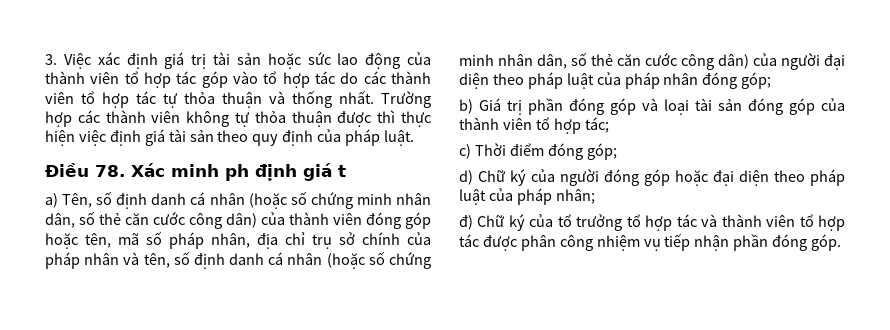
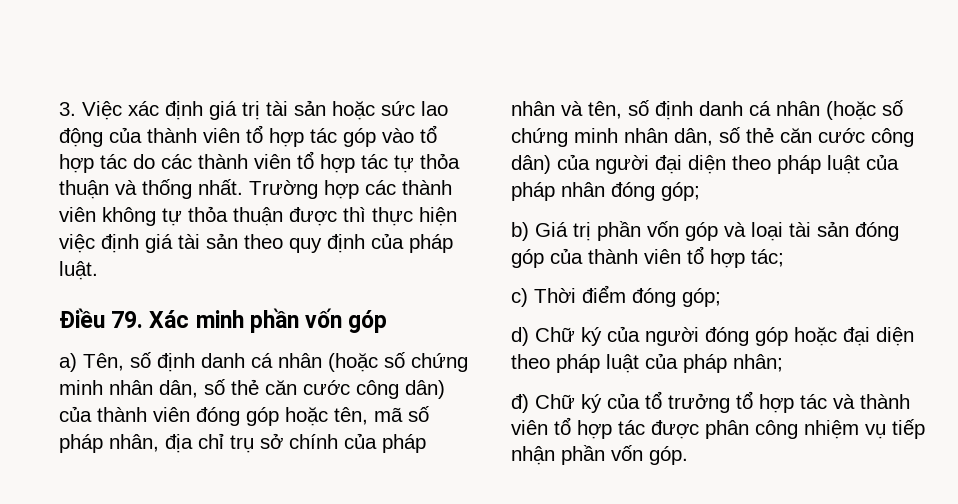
[95,165,125,177] 78. -> [111,311,144,328] 79.
[225,163,346,181] ph định giá t -> [249,308,388,333] phần vốn góp
[569,98,604,115] đóng -> [647,221,679,237] vốn
[772,234,808,251] đóng -> [611,445,643,461] vốn

